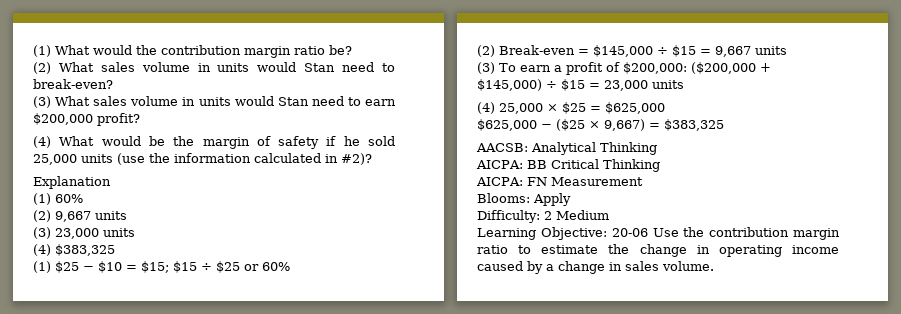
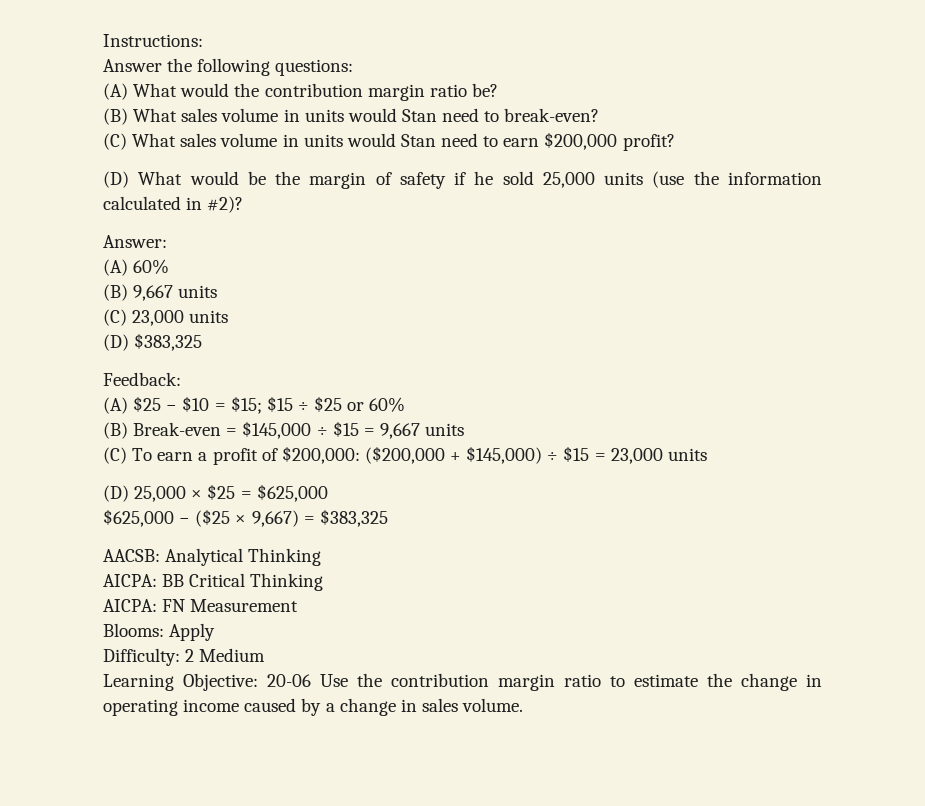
[33,45,51,57] (1) -> [103,34,203,47] [103,58,354,76] [103,83,128,100] Instructions: // Answer the following questions: // (A)
[33,62,51,74] (2) -> [103,108,128,125] (B)
[33,96,51,108] (3) -> [103,133,127,150] (C)
[33,136,51,148] (4) -> [103,171,129,188] (D)
[33,176,111,189] [33,193,83,205] [33,210,127,222] [33,227,135,239] [33,244,115,256] [33,261,51,273] Explanation // (1) 60% // (2) 9,667 units // (3) 23,000 units // (4) $383,325 // (1) -> [103,235,167,248] [103,259,170,276] [103,284,218,301] [103,309,229,326] [103,333,203,351] [103,372,181,386] [103,397,128,414] Answer: // (A) 60% // (B) 9,667 units // (C) 23,000 units // (D) $383,325 // Feedback: // (A)
[477,45,495,57] (2) -> [103,422,128,439] (B)
[477,62,495,74] (3) -> [103,447,127,464] (C)
[477,102,495,114] (4) -> [103,485,129,502] (D)

